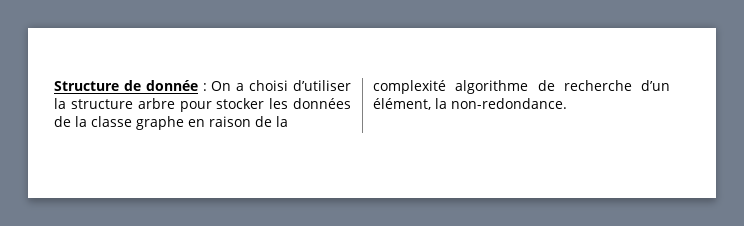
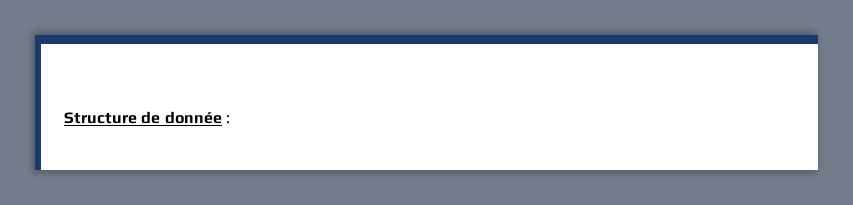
[211,80,351,91] [54,98,351,112] [54,116,288,130] [373,80,670,94] [373,98,567,110] On a choisi d’utiliser la structure arbre pour stocker les données de la classe graphe en raison de la complexité algorithme de recherche d’un élément, la non-redondance. -> (230, 119) none

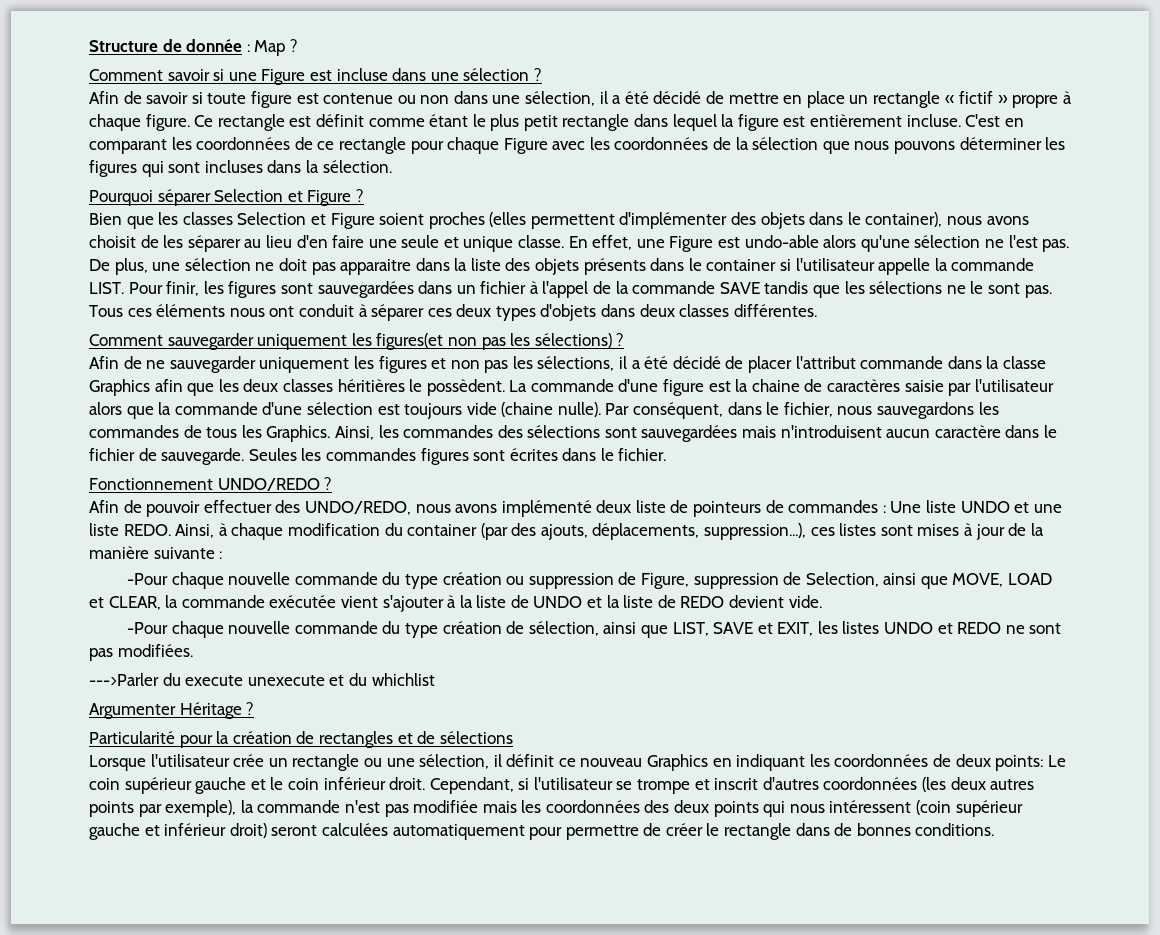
(230, 119) none -> [254,39,298,56] [89,68,542,85] [89,91,1072,108] [89,114,1024,131] [89,137,1066,154] [89,160,392,177] [89,189,364,206] [89,212,1029,229] [89,235,1070,252] [89,258,1035,275] [89,281,1052,298] [89,304,817,321] [89,333,625,350] [89,356,1046,373] [89,379,1054,396] [89,402,999,419] [89,425,1058,442] [89,448,667,465] [89,477,333,491] [89,500,1062,517] [89,523,1044,540] [89,546,223,559] [127,572,1053,589] [89,595,822,612] [127,621,1062,638] [89,644,193,661] [89,673,435,686] [89,702,255,719] [89,731,513,748] [89,754,1066,771] [89,777,1035,794] [89,800,1023,817] [89,823,995,840] Map ? // Comment savoir si une Figure est incluse dans une sélection ? // Afin de savoir si toute figure est contenue ou non dans une sélection, il a été décidé de mettre en place un rectangle « fictif » propre à chaque figure. Ce rectangle est définit comme étant le plus petit rectangle dans lequel la figure est entièrement incluse. C'est en comparant les coordonnées de ce rectangle pour chaque Figure avec les coordonnées de la sélection que nous pouvons déterminer les figures qui sont incluses dans la sélection. // Pourquoi séparer Selection et Figure ? // Bien que les classes Selection et Figure soient proches (elles permettent d'implémenter des objets dans le container), nous avons choisit de les séparer au lieu d'en faire une seule et unique classe. En effet, une Figure est undo-able alors qu'une sélection ne l'est pas. De plus, une sélection ne doit pas apparaitre dans la liste des objets présents dans le container si l'utilisateur appelle la commande LIST. Pour finir, les figures sont sauvegardées dans un fichier à l'appel de la commande SAVE tandis que les sélections ne le sont pas. Tous ces éléments nous ont conduit à séparer ces deux types d'objets dans deux classes différentes. // Comment sauvegarder uniquement les figures(et non pas les sélections) ? // Afin de ne sauvegarder uniquement les figures et non pas les sélections, il a été décidé de placer l'attribut commande dans la classe Graphics afin que les deux classes héritières le possèdent. La commande d'une figure est la chaine de caractères saisie par l'utilisateur alors que la commande d'une sélection est toujours vide (chaine nulle). Par conséquent, dans le fichier, nous sauvegardons les commandes de tous les Graphics. Ainsi, les commandes des sélections sont sauvegardées mais n'introduisent aucun caractère dans le fichier de sauvegarde. Seules les commandes figures sont écrites dans le fichier. // Fonctionnement UNDO/REDO ? // Afin de pouvoir effectuer des UNDO/REDO, nous avons implémenté deux liste de pointeurs de commandes : Une liste UNDO et une liste REDO. Ainsi, à chaque modification du container (par des ajouts, déplacements, suppression...), ces listes sont mises à jour de la manière suivante : // -Pour chaque nouvelle commande du type création ou suppression de Figure, suppression de Selection, ainsi que MOVE, LOAD et CLEAR, la commande exécutée vient s'ajouter à la liste de UNDO et la liste de REDO devient vide. // -Pour chaque nouvelle commande du type création de sélection, ainsi que LIST, SAVE et EXIT, les listes UNDO et REDO ne sont pas modifiées. // --->Parler du execute unexecute et du whichlist // Argumenter Héritage ? // Particularité pour la création de rectangles et de sélections // Lorsque l'utilisateur crée un rectangle ou une sélection, il définit ce nouveau Graphics en indiquant les coordonnées de deux points: Le coin supérieur gauche et le coin inférieur droit. Cependant, si l'utilisateur se trompe et inscrit d'autres coordonnées (les deux autres points par exemple), la commande n'est pas modifiée mais les coordonnées des deux points qui nous intéressent (coin supérieur gauche et inférieur droit) seront calculées automatiquement pour permettre de créer le rectangle dans de bonnes conditions.

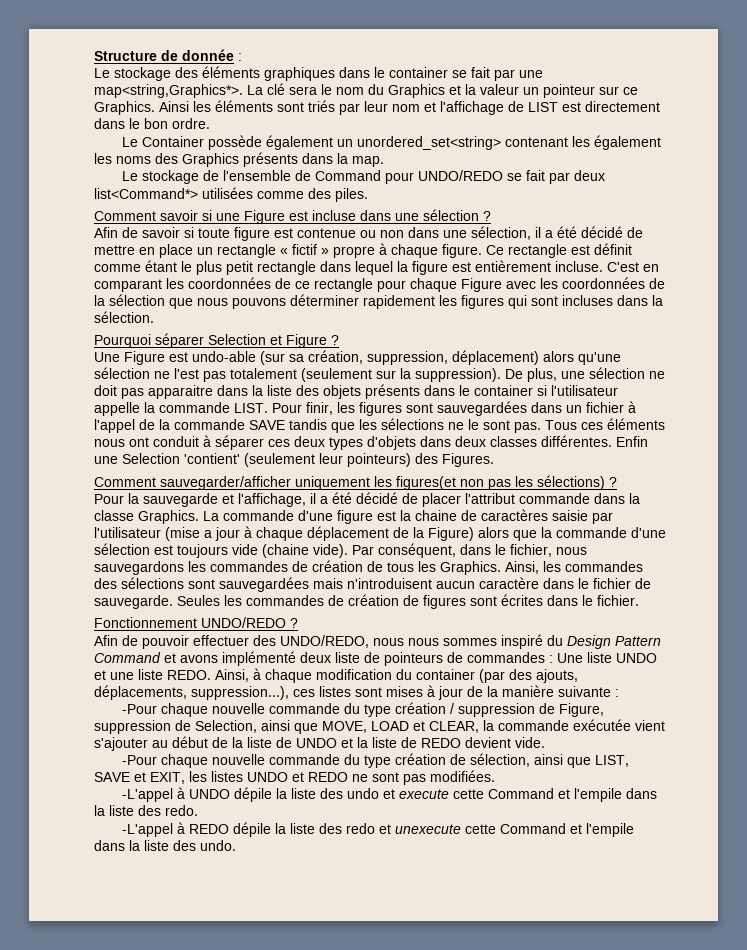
[254,39,298,56] Map ? -> [94,66,543,81] [94,83,638,98] [94,100,660,115] [94,118,210,129] [122,135,662,150] [94,152,384,167] [122,170,606,184] [94,187,368,202] // Le stockage des éléments graphiques dans le container se fait par une map<string,Graphics*>. La clé sera le nom du Graphics et la valeur un pointeur sur ce Graphics. Ainsi les éléments sont triés par leur nom et l'affichage de LIST est directement dans le bon ordre. // Le Container possède également un unordered_set<string> contenant les également les noms des Graphics présents dans la map. // Le stockage de l'ensemble de Command pour UNDO/REDO se fait par deux list<Command*> utilisées comme des piles.
(1042, 143) none -> [363,295,435,309] rapidement
[89,212,1029,229] [89,235,819,252] Bien que les classes Selection et Figure soient proches (elles permettent d'implémenter des objets dans le container), nous avons choisit de les séparer au lieu d'en faire une seule et unique classe. En effet, une Figure est undo-able -> [94,350,539,365] Une Figure est undo-able (sur sa création, suppression, déplacement)
[1042,239,1070,252] pas. -> [203,368,501,382] pas totalement (seulement sur la suppression).
[89,333,254,350] // Comment sauvegarder -> [616,436,648,447] [94,453,494,467] [94,476,291,490] Enfin une Selection 'contient' (seulement leur pointeurs) des Figures. // Comment sauvegarder/afficher
[89,356,615,373] Afin de ne sauvegarder uniquement les figures et non pas les sélections, -> [94,493,306,507] Pour la sauvegarde et l'affichage,
[89,379,505,396] Graphics afin que les deux classes héritières le possèdent. -> [138,510,199,524] Graphics.
(1054, 385) none -> [165,526,474,541] (mise a jour à chaque déplacement de la Figure)
[557,402,601,417] nulle). -> [313,544,348,558] vide).
(202, 431) none -> [312,560,383,572] création de
(416, 454) none -> [328,594,419,606] de création de
(451, 508) none -> [408,634,661,649] [94,652,176,663] nous sommes inspiré du Design Pattern Command et
[506,576,525,585] ou -> [450,703,455,714] /
[447,595,457,608] à -> [152,736,228,748] au début de
[89,673,435,686] [89,702,255,719] [89,731,513,748] [89,754,1066,771] [89,777,1035,794] [89,800,1023,817] [89,823,995,840] --->Parler du execute unexecute et du whichlist // Argumenter Héritage ? // Particularité pour la création de rectangles et de sélections // Lorsque l'utilisateur crée un rectangle ou une sélection, il définit ce nouveau Graphics en indiquant les coordonnées de deux points: Le coin supérieur gauche et le coin inférieur droit. Cependant, si l'utilisateur se trompe et inscrit d'autres coordonnées (les deux autres points par exemple), la commande n'est pas modifiée mais les coordonnées des deux points qui nous intéressent (coin supérieur gauche et inférieur droit) seront calculées automatiquement pour permettre de créer le rectangle dans de bonnes conditions. -> [122,787,658,802] [94,805,198,816] [122,822,635,837] [94,840,236,851] -L'appel à UNDO dépile la liste des undo et execute cette Command et l'empile dans la liste des redo. // -L'appel à REDO dépile la liste des redo et unexecute cette Command et l'empile dans la liste des undo.

